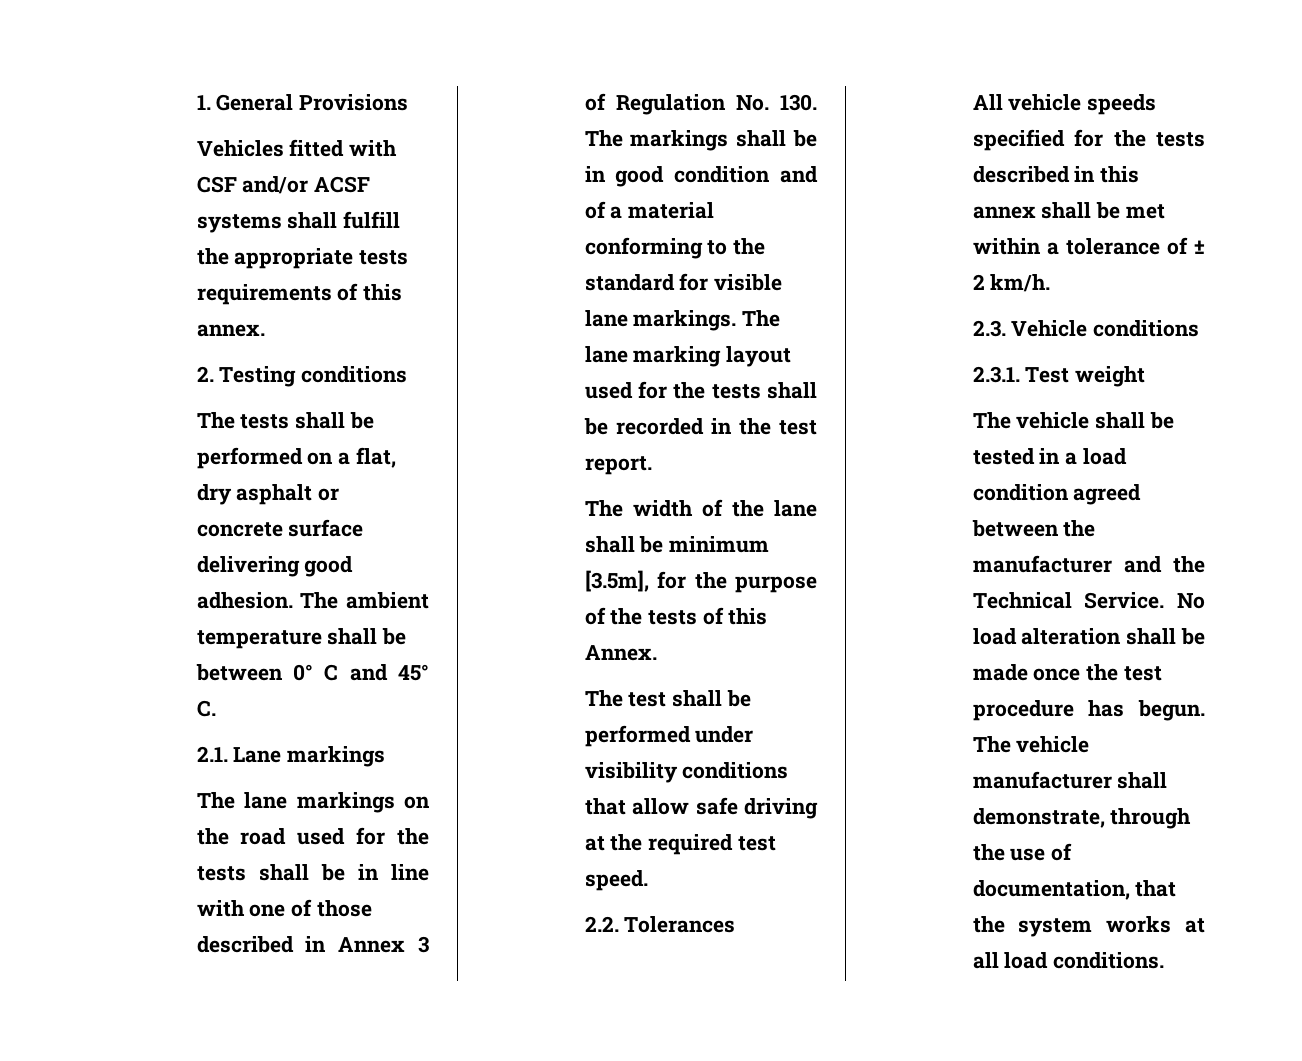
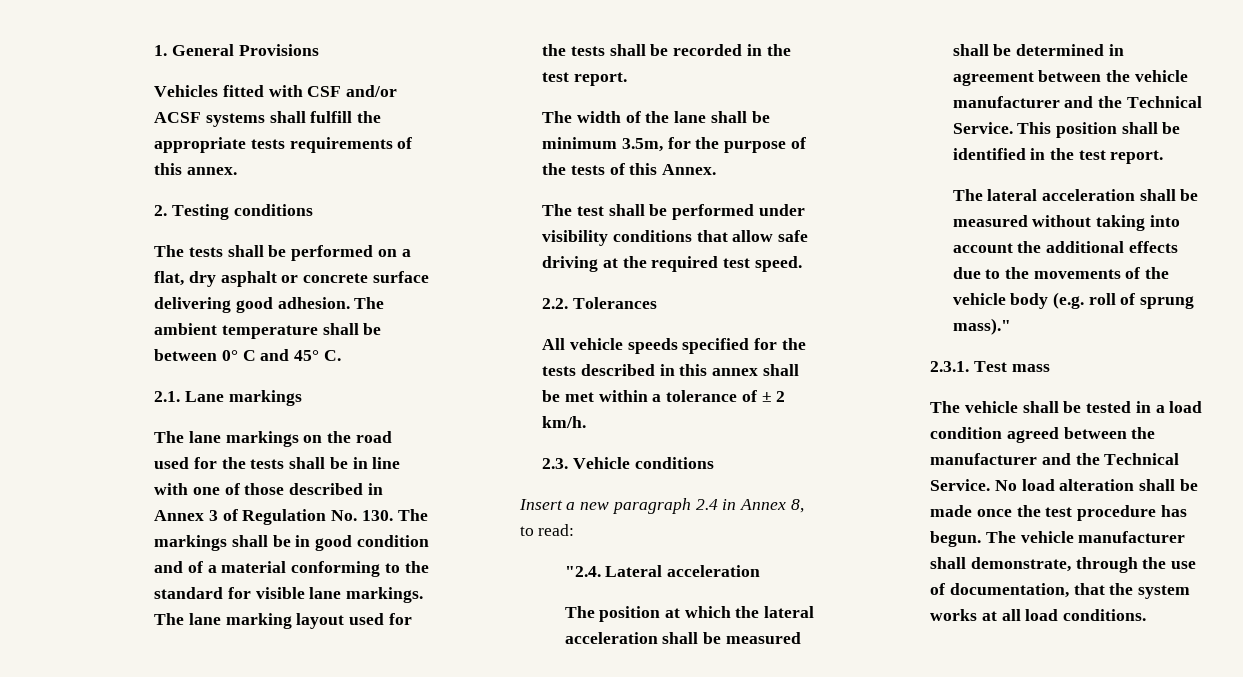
[584,570,649,592] [3.5m], -> [621,138,663,152] 3.5m,
(1199, 328) none -> [518,498,804,514] [519,524,575,536] [564,565,760,577] [564,606,815,622] [564,632,801,644] [952,44,1124,56] [952,70,1188,86] [952,96,1202,108] [952,122,1181,138] [952,148,1164,164] [952,189,1199,201] [952,215,1180,231] [952,241,1178,253] [952,267,1170,279] [952,292,1195,309] [952,318,1011,335] // Insert a new paragraph 2.4 in Annex 8, to read: // "2.4. Lateral acceleration // The position at which the lateral acceleration shall be measured shall be determined in agreement between the vehicle manufacturer and the Technical Service. This position shall be identified in the test report. // The lateral acceleration shall be measured without taking into account the additional effects due to the movements of the vehicle body (e.g. roll of sprung mass)."
[1074,366,1145,387] weight -> [1011,364,1050,372] mass

